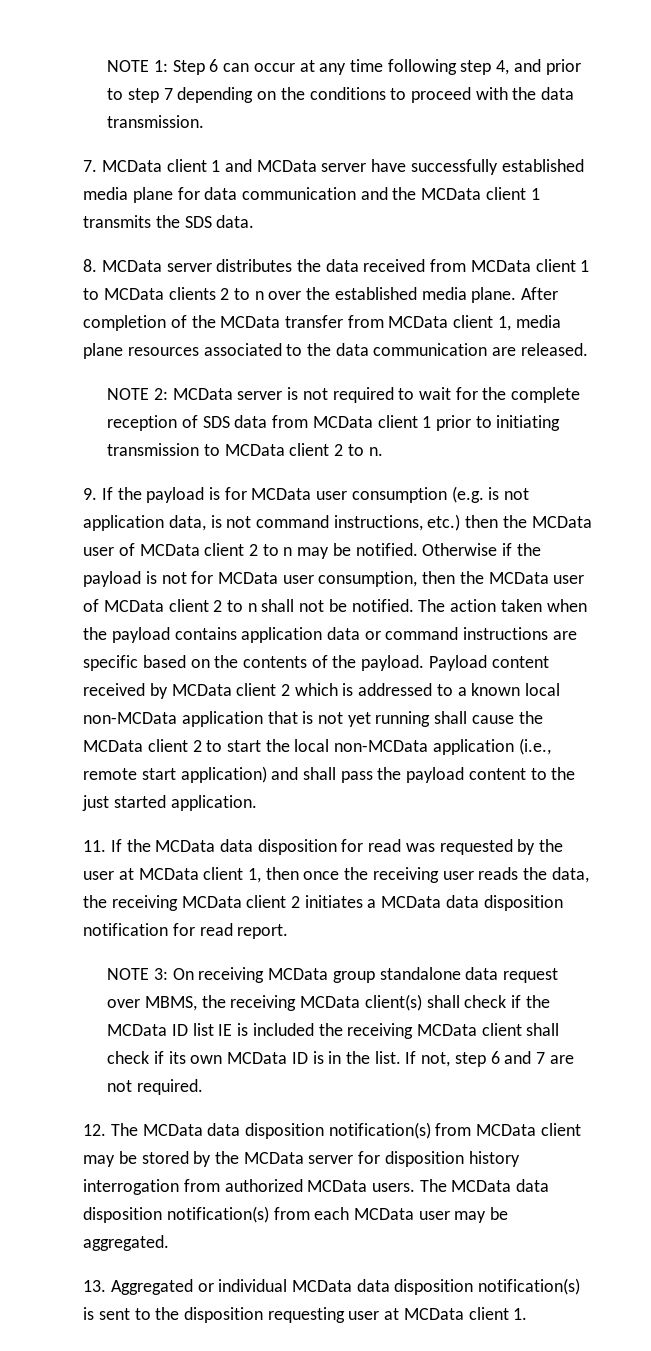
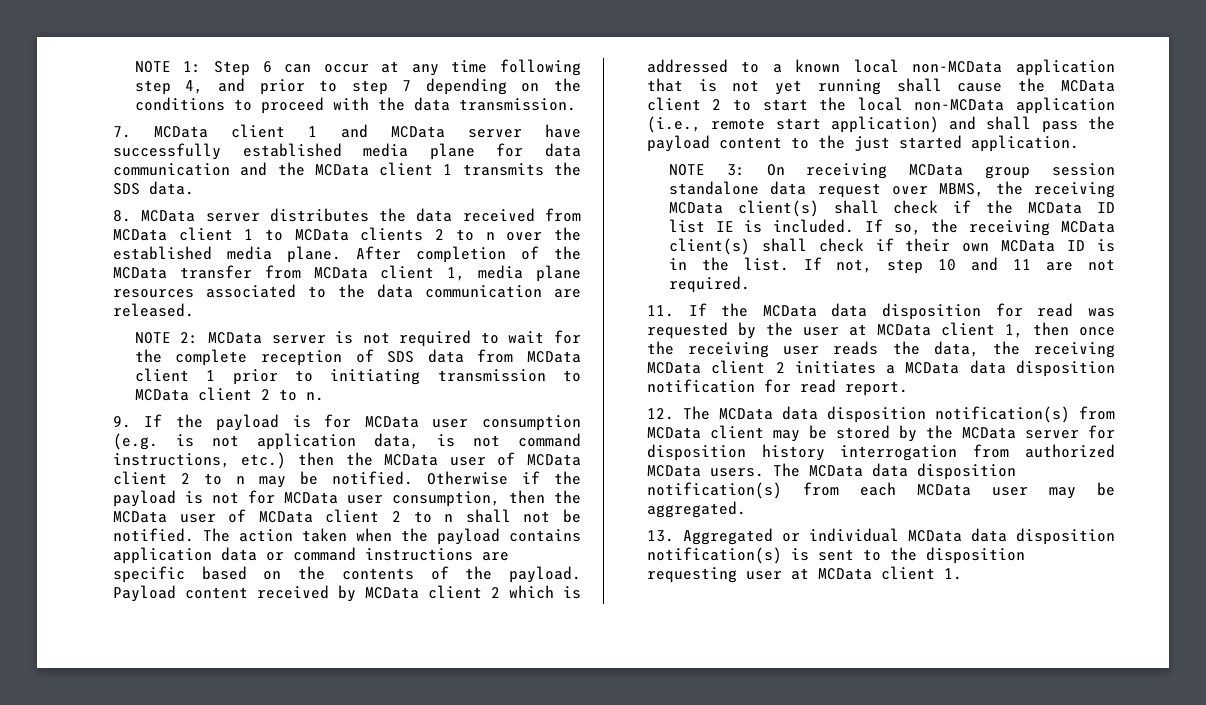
(257, 803) none -> [668,163,1115,179] [668,181,1115,198] [668,200,1115,217] [668,219,1115,236] [668,238,1115,255] [668,257,1115,274] [668,276,750,293] // NOTE 3: On receiving MCData group session standalone data request over MBMS, the receiving MCData client(s) shall check if the MCData ID list IE is included. If so, the receiving MCData client(s) shall check if their own MCData ID is in the list. If not, step 10 and 11 are not required.
[107,967,559,983] [107,994,550,1011] [107,1023,560,1039] [107,1051,574,1067] [107,1079,203,1095] // NOTE 3: On receiving MCData group standalone data request over MBMS, the receiving MCData client(s) shall check if the MCData ID list IE is included the receiving MCData client shall check if its own MCData ID is in the list. If not, step 6 and 7 are not required. -> (908, 388) none

